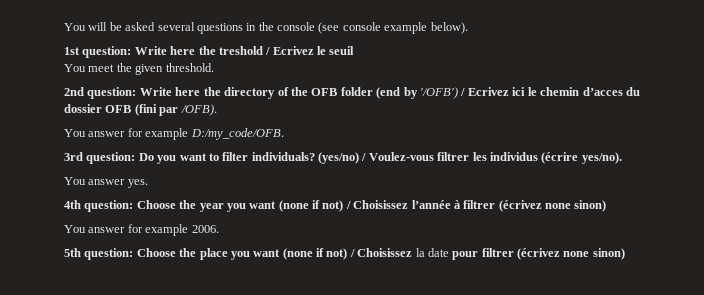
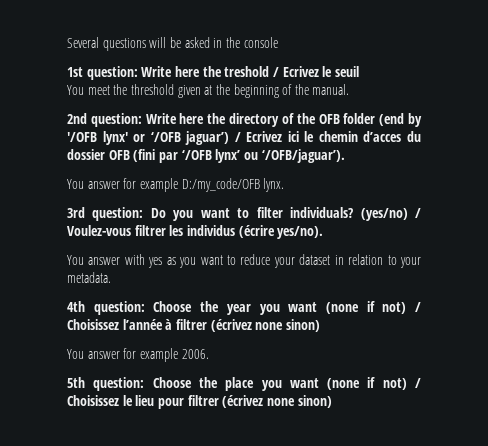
[64,23,86,31] You -> [67,37,146,51] Several questions
[157,22,243,34] several questions -> (210, 42) none
[318,22,468,34] (see console example below). -> (278, 42) none
[135,63,214,75] given threshold. -> [130,84,350,98] threshold given at the beginning of the manual.
[420,87,459,99] '/OFB') -> [67,131,230,145] '/OFB lynx' or ‘/OFB jaguar’)
[180,104,217,116] [64,128,284,140] /OFB). // You answer for example D:/my_code/OFB. -> [181,149,345,163] [67,178,285,192] ‘/OFB lynx’ ou ‘/OFB/jaguar’). // You answer for example D:/my_code/OFB lynx.
[127,179,148,188] yes. -> [124,254,421,268] [67,272,111,283] with yes as you want to reduce your dataset in relation to your metadata.
[415,248,449,257] la date -> [122,395,155,406] le lieu

